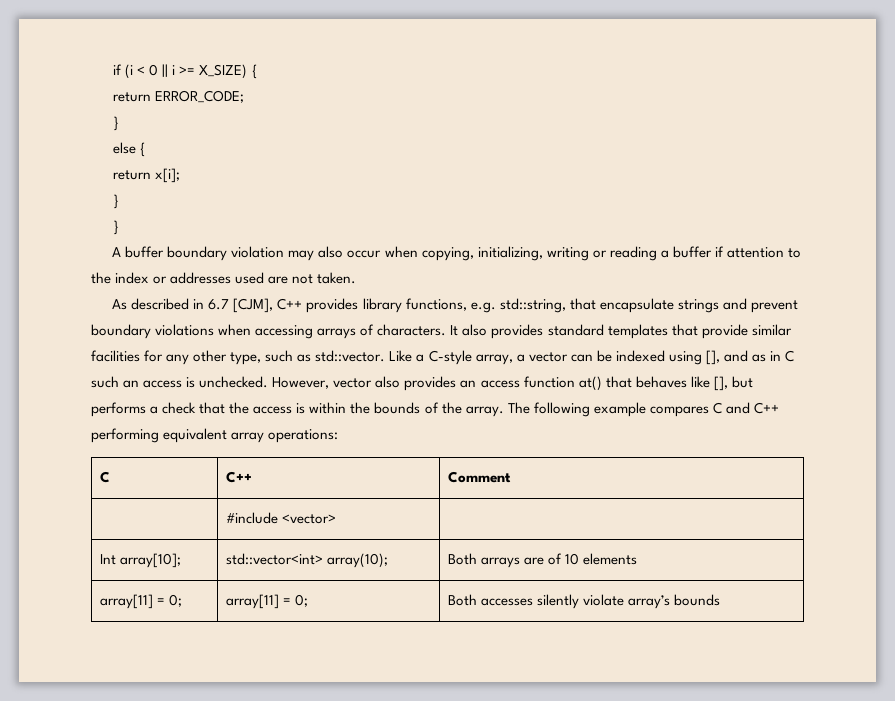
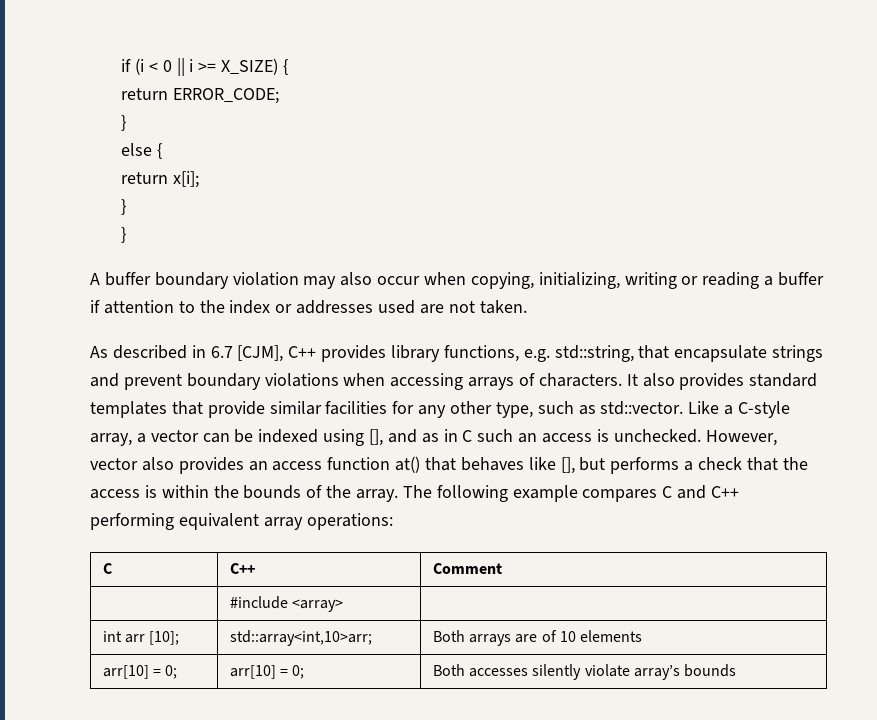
[281,514,336,524] [99,553,181,568] [225,553,388,568] <vector> | // Int array[10]; | std::vector<int> array(10); -> [291,599,343,612] [102,631,180,645] [229,630,372,646] <array> | // int arr [10]; | std::array<int,10>arr;
[99,594,182,609] [225,594,279,609] array[11] = 0; | array[11] -> [102,665,178,679] [229,665,276,679] arr[10] = 0; | arr[10]

